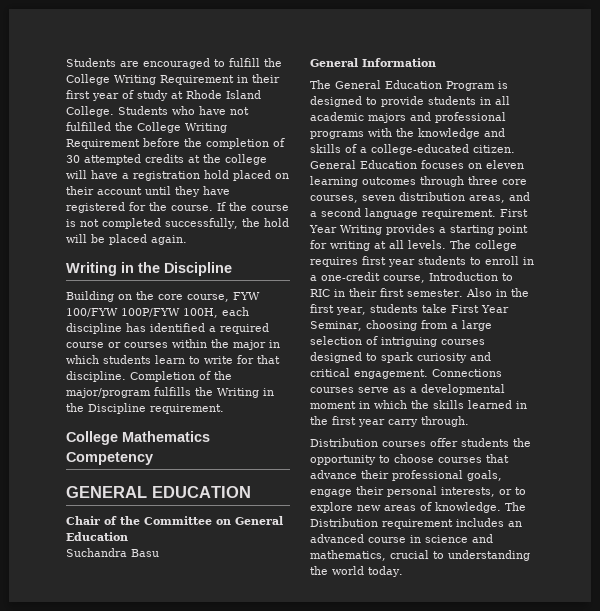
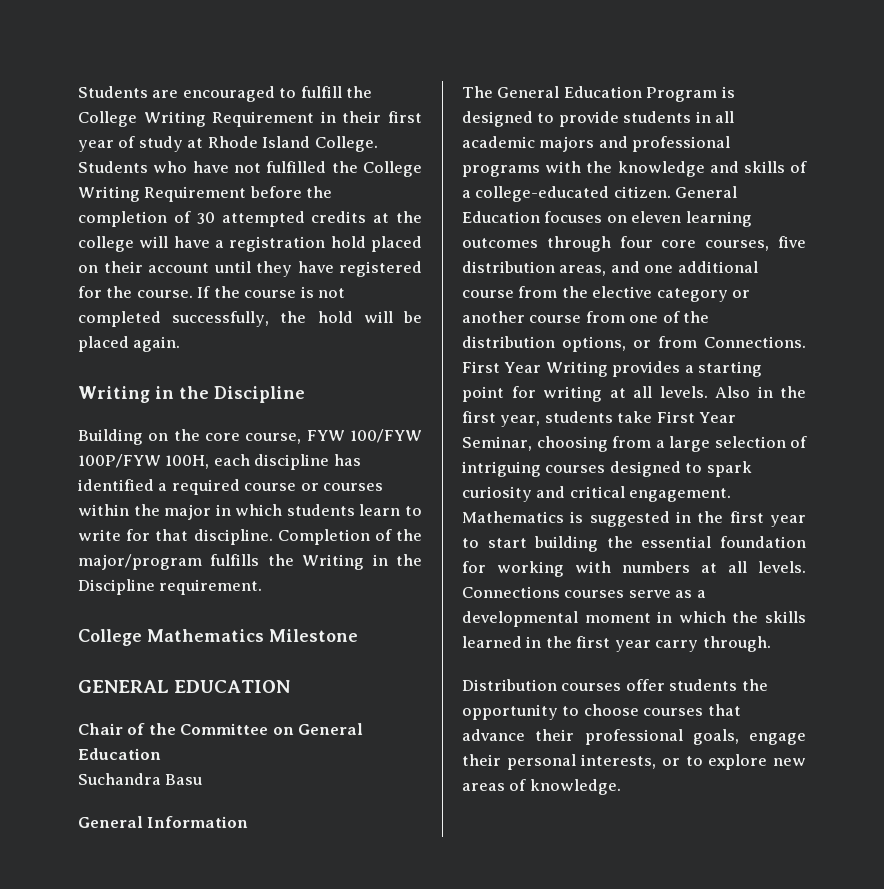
[66,452,153,465] Competency -> [269,629,358,642] Milestone
[468,176,498,185] three -> [619,236,653,248] four
[362,195,395,201] seven -> [778,236,806,248] five
[310,208,496,219] a second language requirement. -> [644,261,758,273] [462,286,751,302] [462,311,710,323] [462,336,806,352] one additional course from the elective category or another course from one of the distribution options, or from Connections.
[450,240,517,251] [310,256,534,267] [310,272,513,283] [310,288,463,297] The college requires first year students to enroll in a one-credit course, Introduction to RIC in their first semester. -> (708, 392) none
(428, 374) none -> [462,511,806,527] [462,536,806,552] [462,561,806,577] Mathematics is suggested in the first year to start building the essential foundation for working with numbers at all levels.
[505,502,526,511] [310,518,522,529] [310,534,493,543] [310,550,530,561] [310,566,403,577] The Distribution requirement includes an advanced course in science and mathematics, crucial to understanding the world today. -> (621, 787) none

